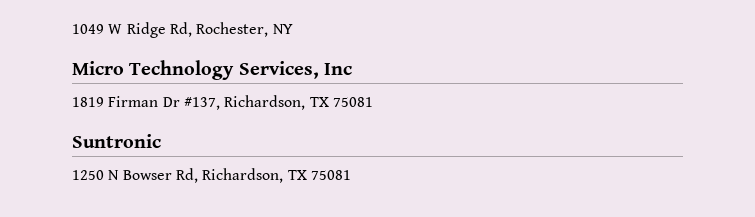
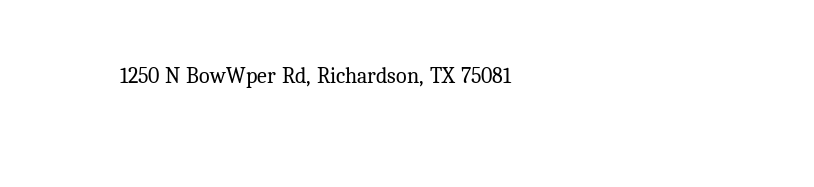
[72,22,293,38] [72,60,353,80] [72,95,373,110] [72,134,161,148] 1049 W Ridge Rd, Rochester, NY // Micro Technology Services, Inc // 1819 Firman Dr #137, Richardson, TX 75081 // Suntronic // -> (120, 75) none
[122,170,172,180] Bowser -> [185,67,276,88] BowWper

